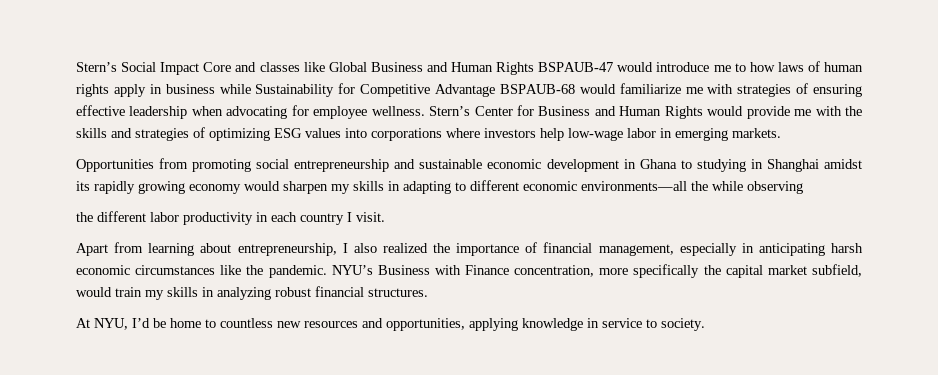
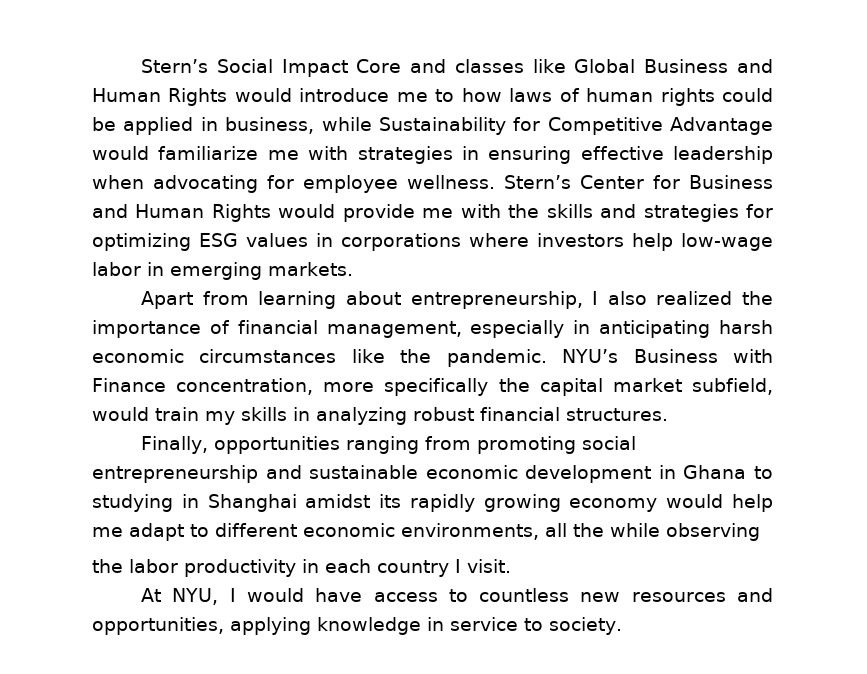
[538,62,614,72] BSPAUB-47 -> (228, 97) none
[113,84,215,97] apply in business -> [722,88,773,102] [92,117,315,135] could be applied in business,
[499,84,575,94] BSPAUB-68 -> (773, 126) none
[796,83,809,94] of -> [461,146,479,160] in
[193,127,205,138] of -> [746,204,773,218] for
[345,128,367,138] into -> [316,233,333,247] in
[76,158,863,172] [76,180,803,194] [76,211,385,225] // Opportunities from promoting social entrepreneurship and sustainable economic development in Ghana to studying in Shanghai amidst its rapidly growing economy would sharpen my skills in adapting to different economic environments—all the while observing // the different labor productivity in each country I visit. -> (353, 269) none
[76,318,201,330] At NYU, I’d be home -> [140,436,636,454] [92,465,773,483] [92,494,773,512] [92,523,760,541] [92,559,511,577] [140,588,438,605] Finally, opportunities ranging from promoting social entrepreneurship and sustainable economic development in Ghana to studying in Shanghai amidst its rapidly growing economy would help me adapt to different economic environments, all the while observing // the labor productivity in each country I visit. // At NYU, I would have access

